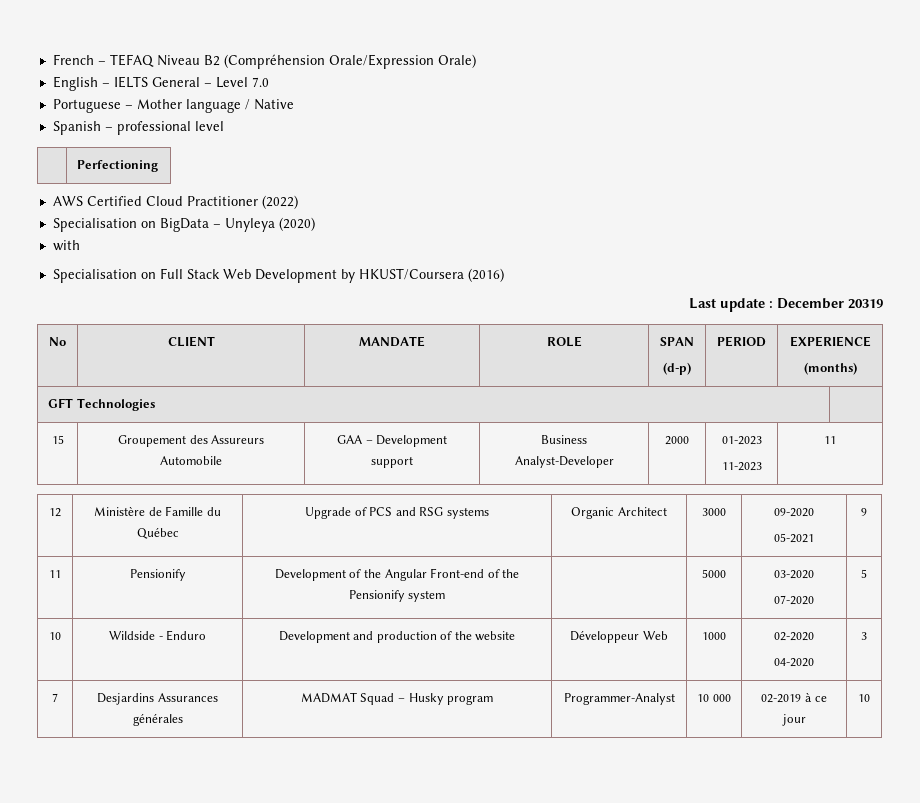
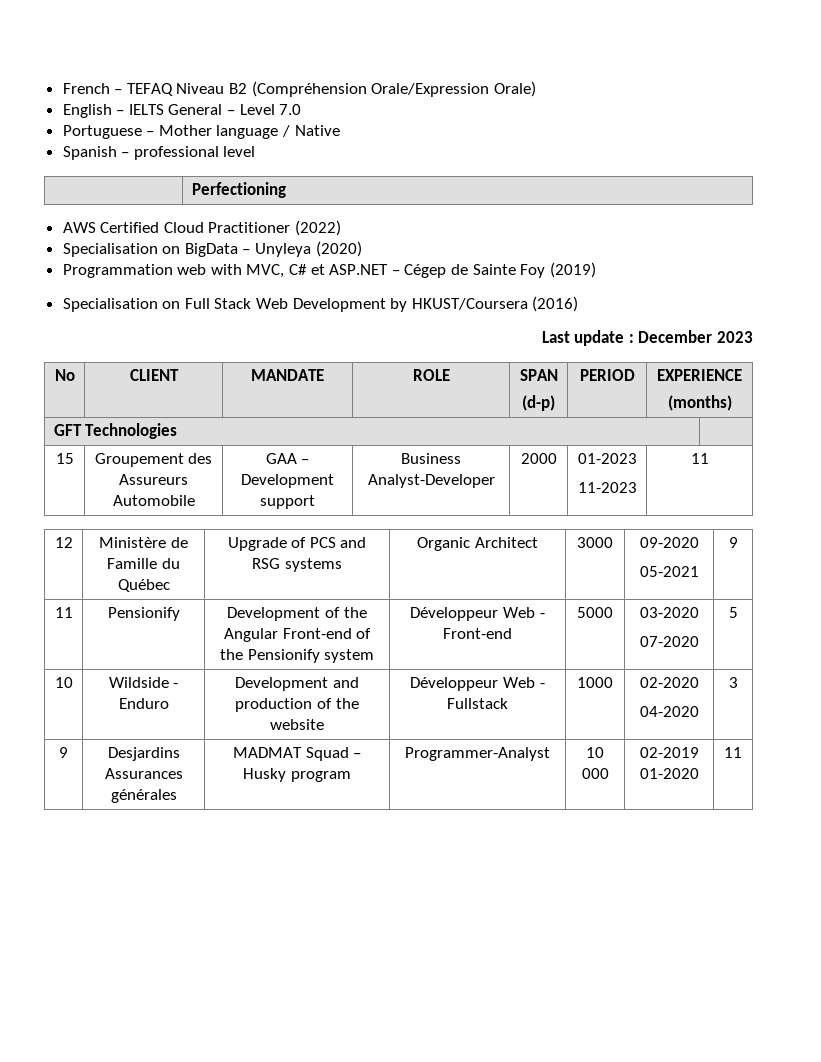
(315, 224) none -> [62,264,207,278] Programmation web
(80, 245) none -> [246,262,596,278] MVC, C# et ASP.NET – Cégep de Sainte Foy (2019)
[848,299,883,309] 20319 -> [717,331,754,343] 2023
(446, 596) none -> [410,607,545,621] [443,628,512,639] Développeur Web - Front-end
(668, 635) none -> [539,683,545,688] [447,698,508,709] - Fullstack
[52,693,58,702] 7 -> [59,747,68,758] 9
[805,692,827,702] [781,714,806,726] [858,694,870,702] à ce jour | 10 -> [639,768,699,779] [724,747,742,758] 01-2020 | 11

